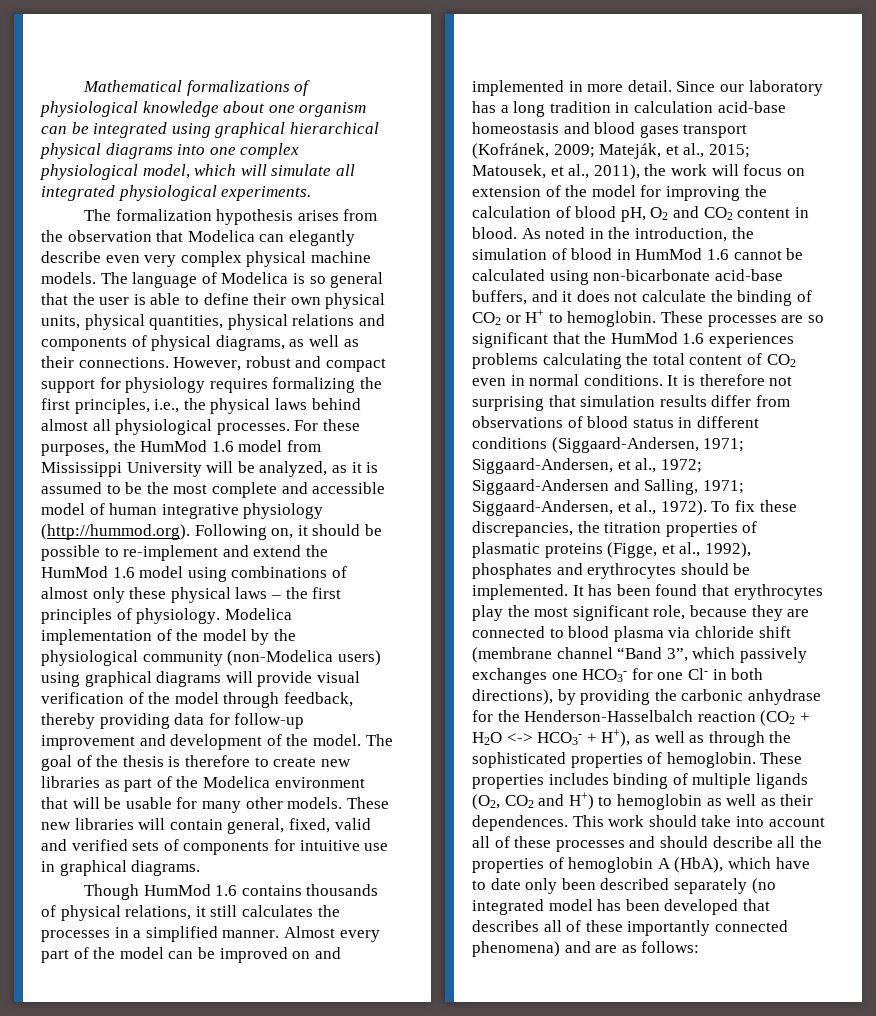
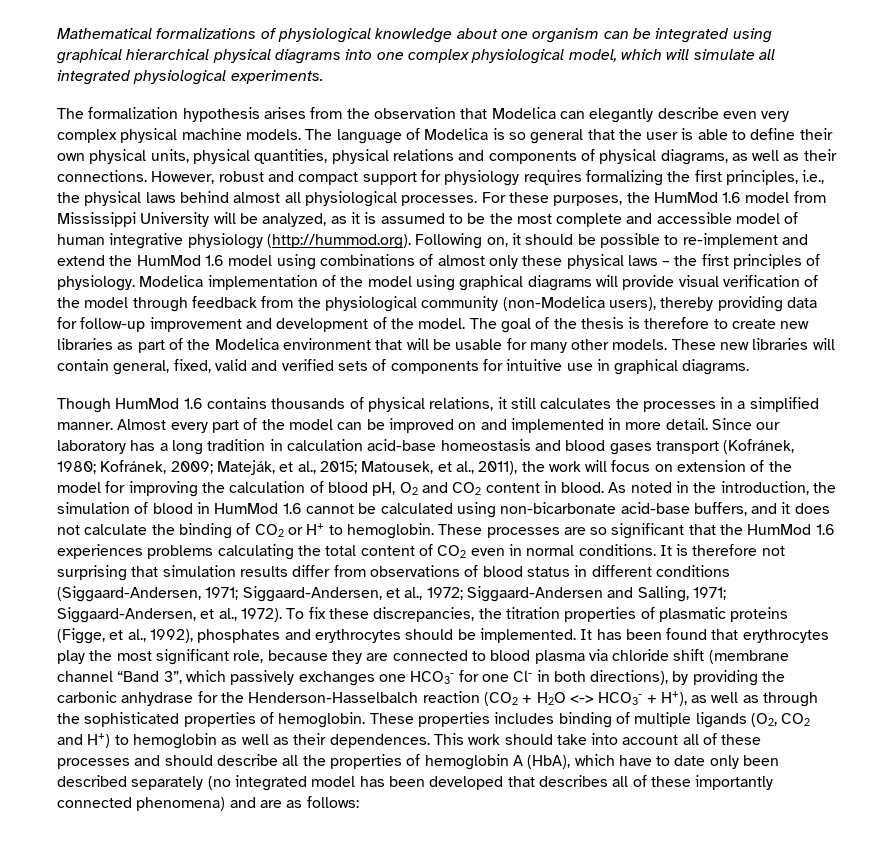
[251,629,296,645] [41,650,381,666] by the physiological community (non-Modelica users) -> (412, 281) none
[283,692,353,707] feedback, -> [191,296,656,312] feedback from the physiological community (non-Modelica users),
(549, 151) none -> [57,460,167,474] 1980; Kofránek,

